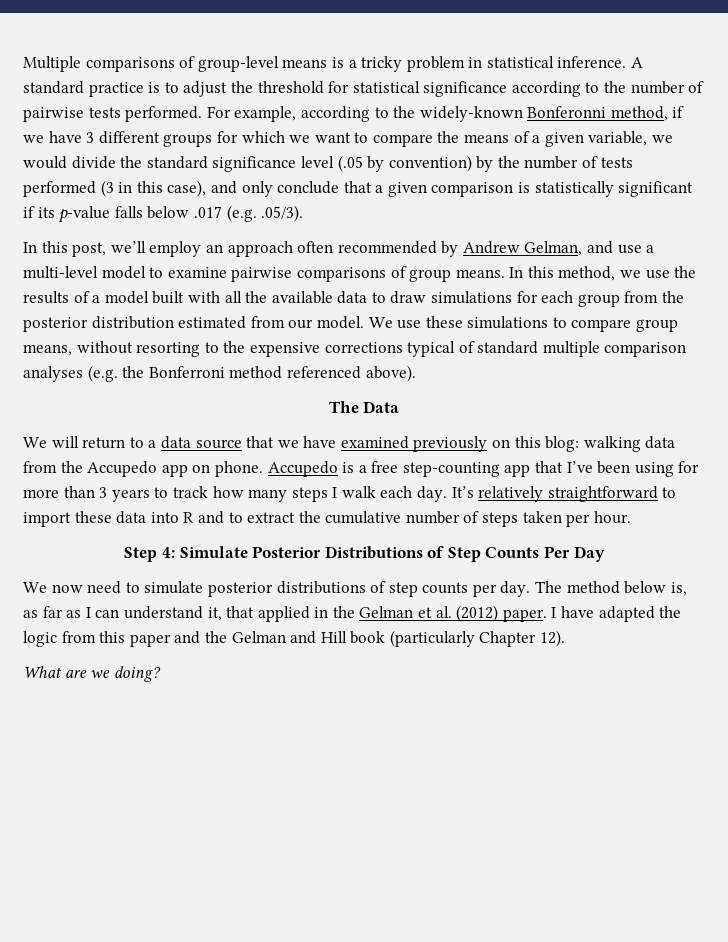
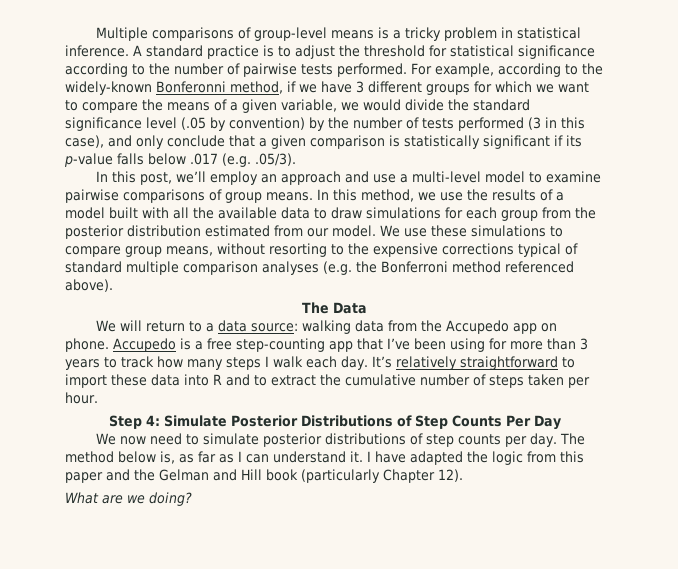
[297,241,583,257] often recommended by Andrew Gelman, -> (341, 178) none
[195,436,580,452] source that we have examined previously on this blog: -> [250,323,298,332] source:
[207,605,547,622] it, that applied in the Gelman et al. (2012) paper. -> [350,451,363,462] it.

